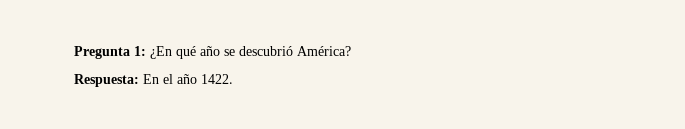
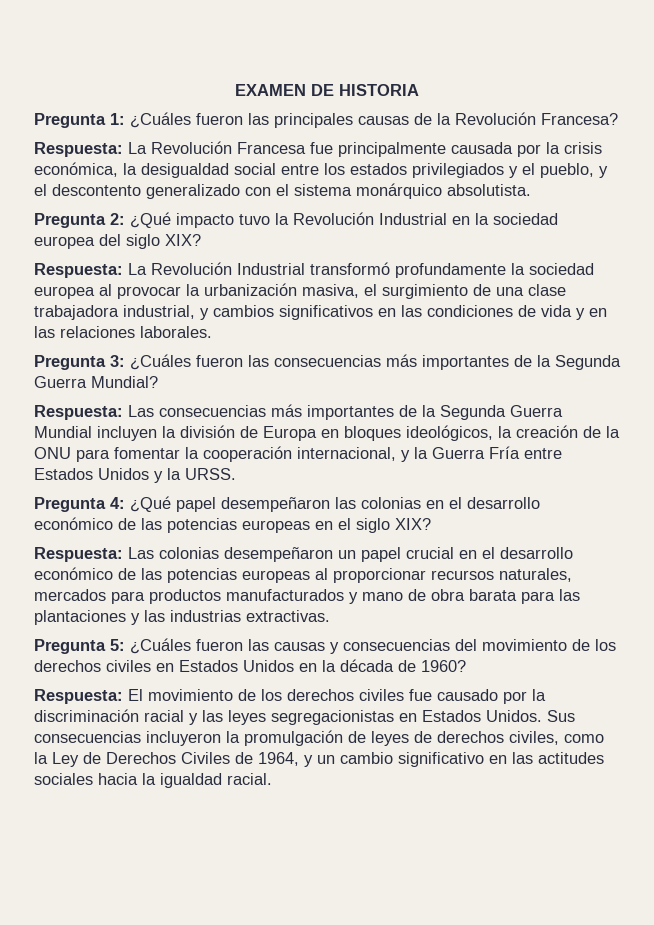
[74,46,351,59] [74,74,233,87] Pregunta 1: ¿En qué año se descubrió América? // Respuesta: En el año 1422. -> [235,84,419,96] [34,112,618,128] [34,141,602,157] [34,162,608,178] [34,183,531,199] [34,212,558,228] [34,234,201,249] [34,262,594,278] [34,283,566,299] [34,305,607,320] [34,326,212,338] [34,354,621,370] [34,376,158,388] [34,404,563,420] [34,425,620,441] [34,446,562,462] [34,468,236,483] [34,496,540,512] [34,517,431,533] [34,547,573,562] [34,567,572,583] [34,589,580,604] [34,610,330,625] [34,638,616,654] [34,659,466,672] [34,689,546,704] [34,709,575,725] [34,730,604,746] [34,752,604,767] [34,773,272,788] EXAMEN DE HISTORIA // Pregunta 1: ¿Cuáles fueron las principales causas de la Revolución Francesa? // Respuesta: La Revolución Francesa fue principalmente causada por la crisis económica, la desigualdad social entre los estados privilegiados y el pueblo, y el descontento generalizado con el sistema monárquico absolutista. // Pregunta 2: ¿Qué impacto tuvo la Revolución Industrial en la sociedad europea del siglo XIX? // Respuesta: La Revolución Industrial transformó profundamente la sociedad europea al provocar la urbanización masiva, el surgimiento de una clase trabajadora industrial, y cambios significativos en las condiciones de vida y en las relaciones laborales. // Pregunta 3: ¿Cuáles fueron las consecuencias más importantes de la Segunda Guerra Mundial? // Respuesta: Las consecuencias más importantes de la Segunda Guerra Mundial incluyen la división de Europa en bloques ideológicos, la creación de la ONU para fomentar la cooperación internacional, y la Guerra Fría entre Estados Unidos y la URSS. // Pregunta 4: ¿Qué papel desempeñaron las colonias en el desarrollo económico de las potencias europeas en el siglo XIX? // Respuesta: Las colonias desempeñaron un papel crucial en el desarrollo económico de las potencias europeas al proporcionar recursos naturales, mercados para productos manufacturados y mano de obra barata para las plantaciones y las industrias extractivas. // Pregunta 5: ¿Cuáles fueron las causas y consecuencias del movimiento de los derechos civiles en Estados Unidos en la década de 1960? // Respuesta: El movimiento de los derechos civiles fue causado por la discriminación racial y las leyes segregacionistas en Estados Unidos. Sus consecuencias incluyeron la promulgación de leyes de derechos civiles, como la Ley de Derechos Civiles de 1964, y un cambio significativo en las actitudes sociales hacia la igualdad racial.

